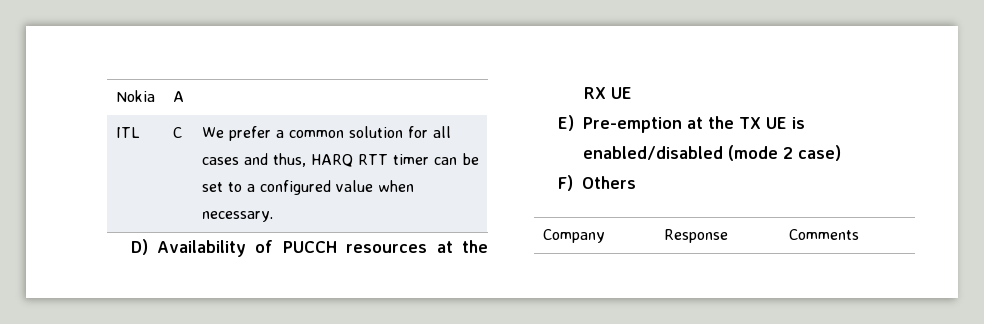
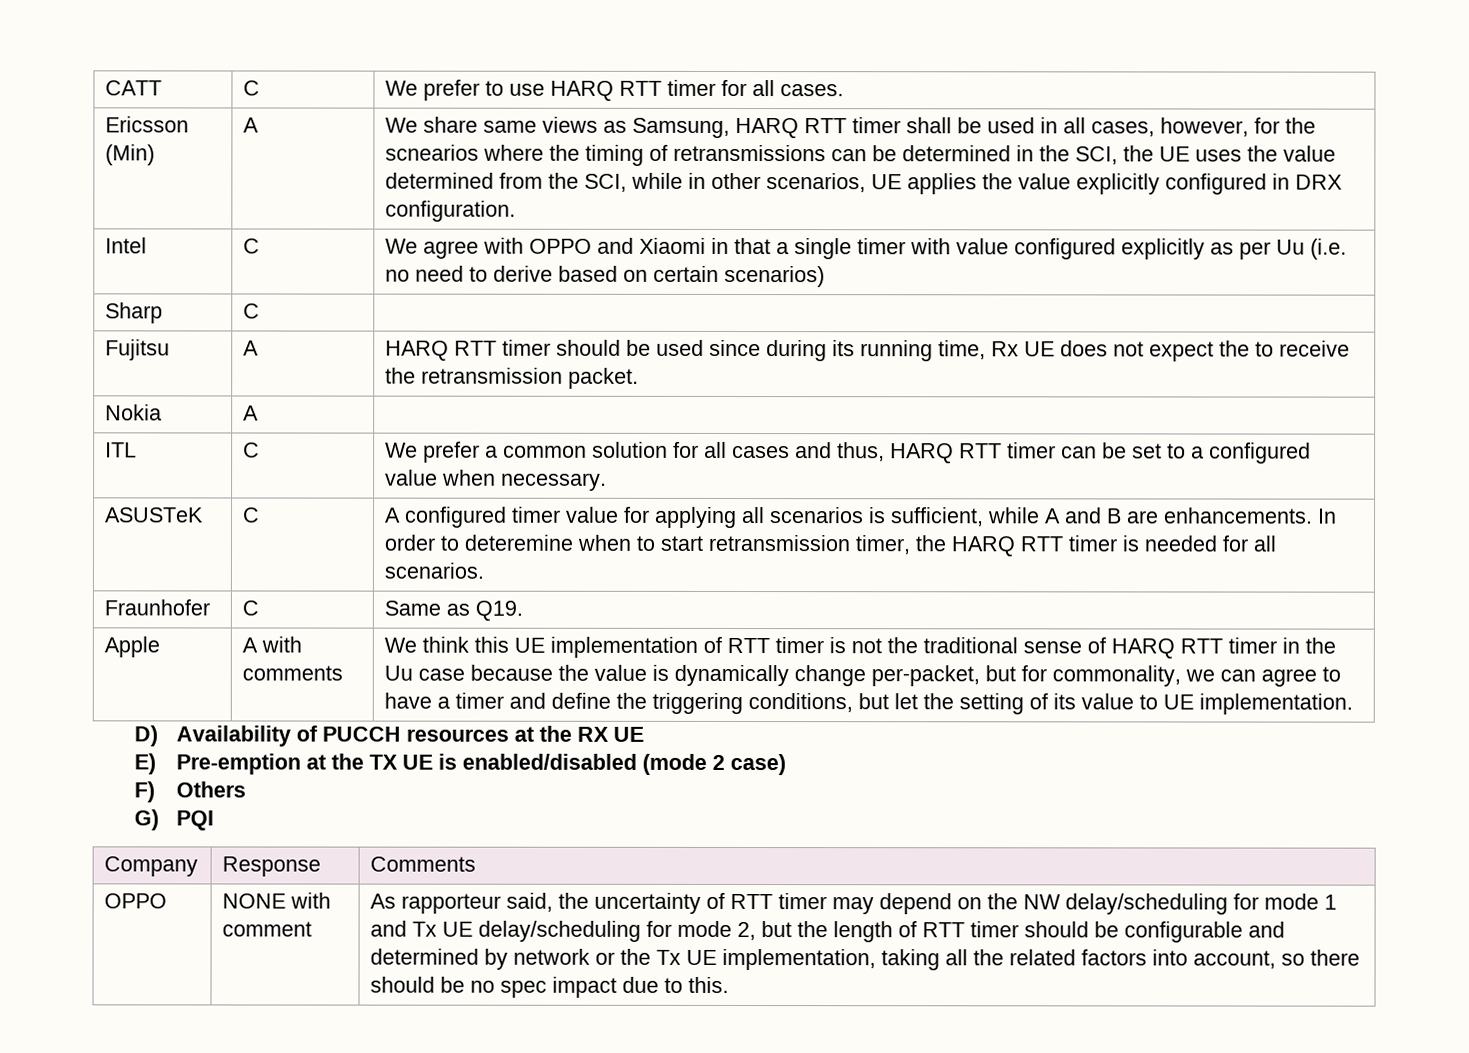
(115, 96) none -> [105,80,163,96] [243,80,261,96] [385,79,845,101] [105,116,190,133] [105,144,156,166] [243,117,260,133] [385,116,1317,139] [385,144,1337,166] [385,172,1343,195] [385,200,517,222] [105,237,148,254] [243,238,261,254] [385,237,1348,260] [385,265,826,288] [105,302,164,324] [243,303,261,319] [105,339,171,361] [243,340,260,356] [385,339,1351,362] [385,367,640,389] CATT | C | We prefer to use HARQ RTT timer for all cases. // Ericsson (Min) | A | We share same views as Samsung, HARQ RTT timer shall be used in all cases, however, for the scnearios where the timing of retransmissions can be determined in the SCI, the UE uses the value determined from the SCI, while in other scenarios, UE applies the value explicitly configured in DRX configuration. // Intel | C | We agree with OPPO and Xiaomi in that a single timer with value configured explicitly as per Uu (i.e. no need to derive based on certain scenarios) // Sharp | C | // Fujitsu | A | HARQ RTT timer should be used since during its running time, Rx UE does not expect the to receive the retransmission packet. //
(273, 216) none -> [105,507,205,523] [243,507,261,523] [385,506,1338,529] [384,534,1277,557] [384,562,485,579] [104,599,211,616] [242,600,260,616] [384,600,524,621] [104,636,161,658] [242,636,303,653] [242,665,344,681] [384,636,1337,659] [384,664,1342,687] [384,692,1354,715] // ASUSTeK | C | A configured timer value for applying all scenarios is sufficient, while A and B are enhancements. In order to deteremine when to start retransmission timer, the HARQ RTT timer is needed for all scenarios. // Fraunhofer | C | Same as Q19. // Apple | A with comments | We think this UE implementation of RTT timer is not the traditional sense of HARQ RTT timer in the Uu case because the value is dynamically change per-packet, but for commonality, we can agree to have a timer and define the triggering conditions, but let the setting of its value to UE implementation.
(637, 182) none -> [133,809,214,831] // G) PQI
(859, 234) none -> [104,893,168,909] [222,892,332,909] [222,921,313,937] [370,892,1338,915] [370,920,1286,943] [370,948,1361,971] [370,976,730,998] // OPPO | NONE with comment | As rapporteur said, the uncertainty of RTT timer may depend on the NW delay/scheduling for mode 1 and Tx UE delay/scheduling for mode 2, but the length of RTT timer should be configurable and determined by network or the Tx UE implementation, taking all the related factors into account, so there should be no spec impact due to this.

